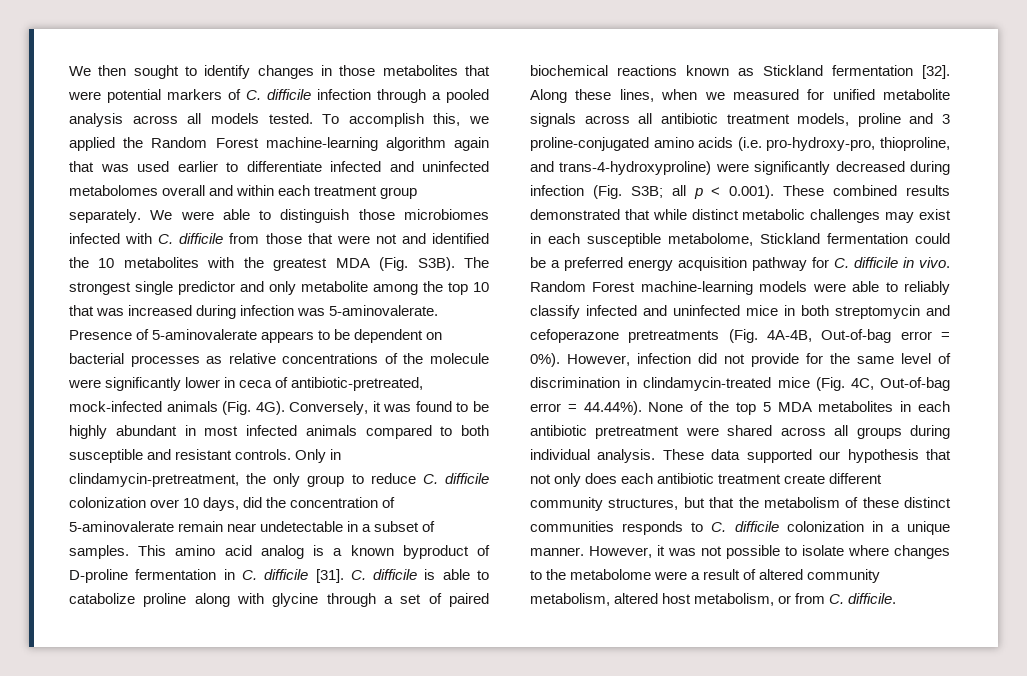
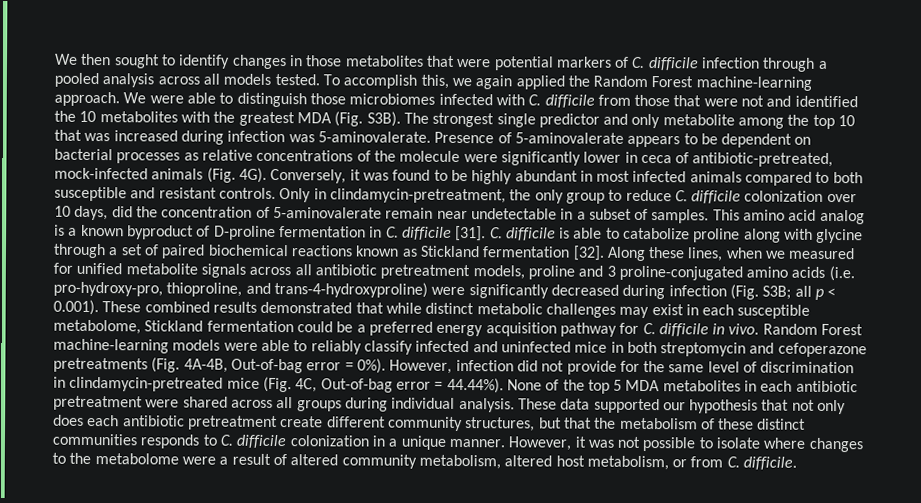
(489, 120) none -> [475,75,513,90] again
[385,137,489,151] [69,161,489,172] [69,185,418,199] [69,209,141,223] algorithm again that was used earlier to differentiate infected and uninfected metabolomes overall and within each treatment group separately. -> [54,91,120,107] approach.
[726,114,790,124] treatment -> [380,264,471,280] pretreatment
[643,377,772,391] clindamycin-treated -> [69,376,224,392] clindamycin-pretreated
[718,474,782,484] treatment -> [187,415,278,431] pretreatment

